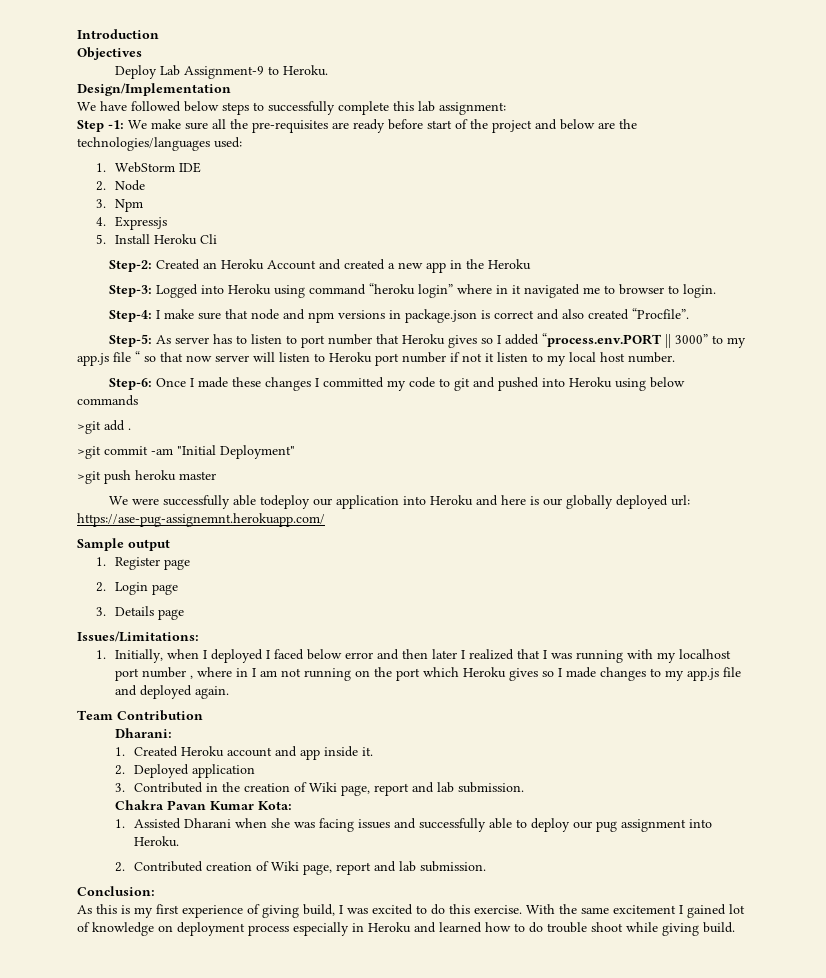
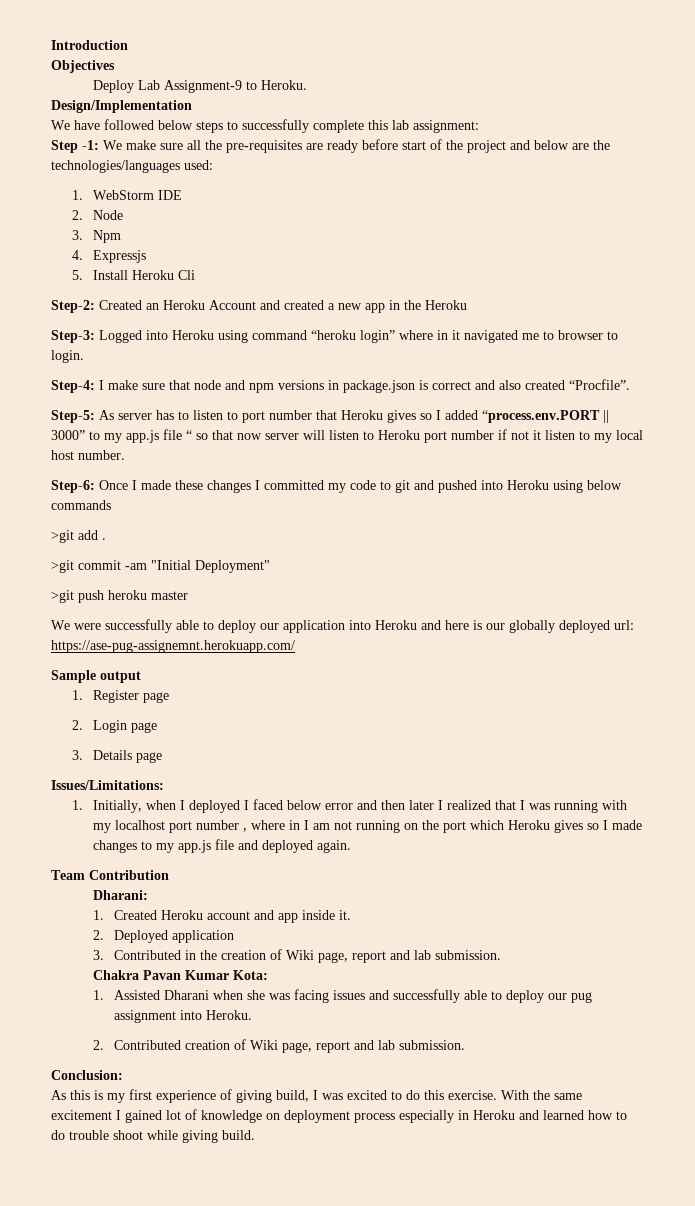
[260,495,311,509] todeploy -> [203,620,256,633] to deploy

